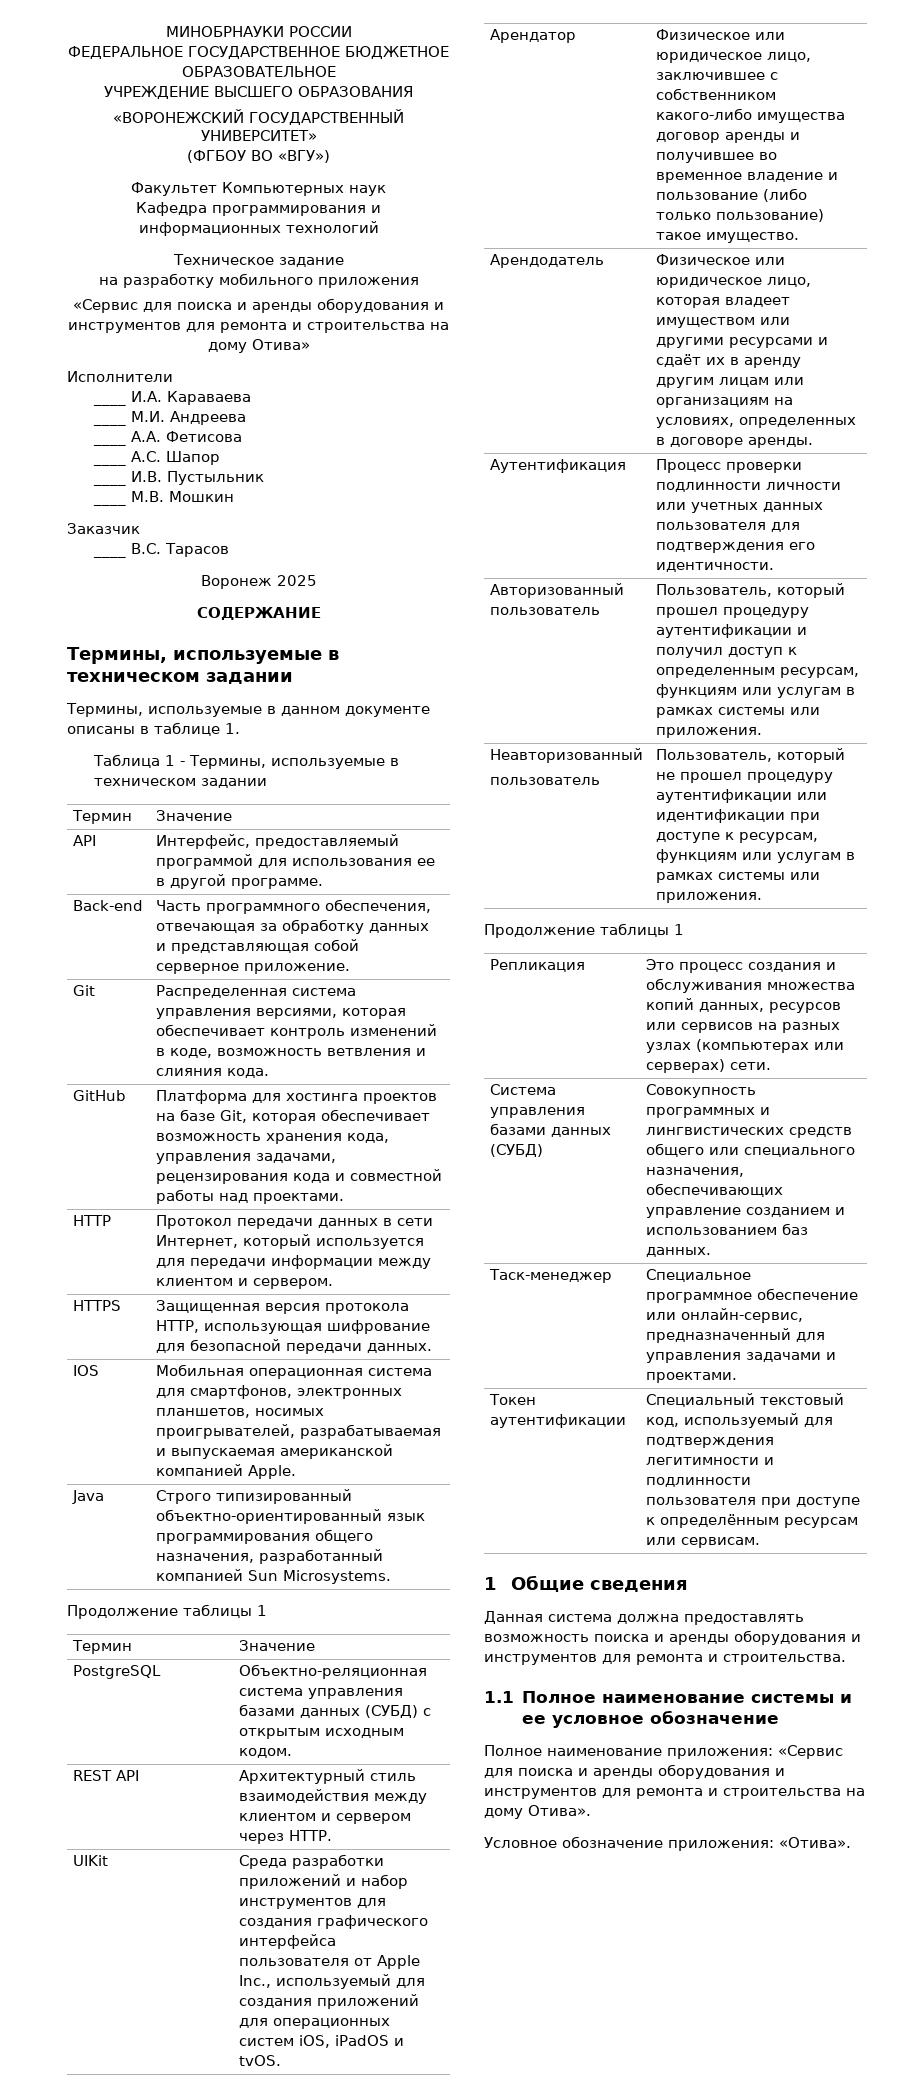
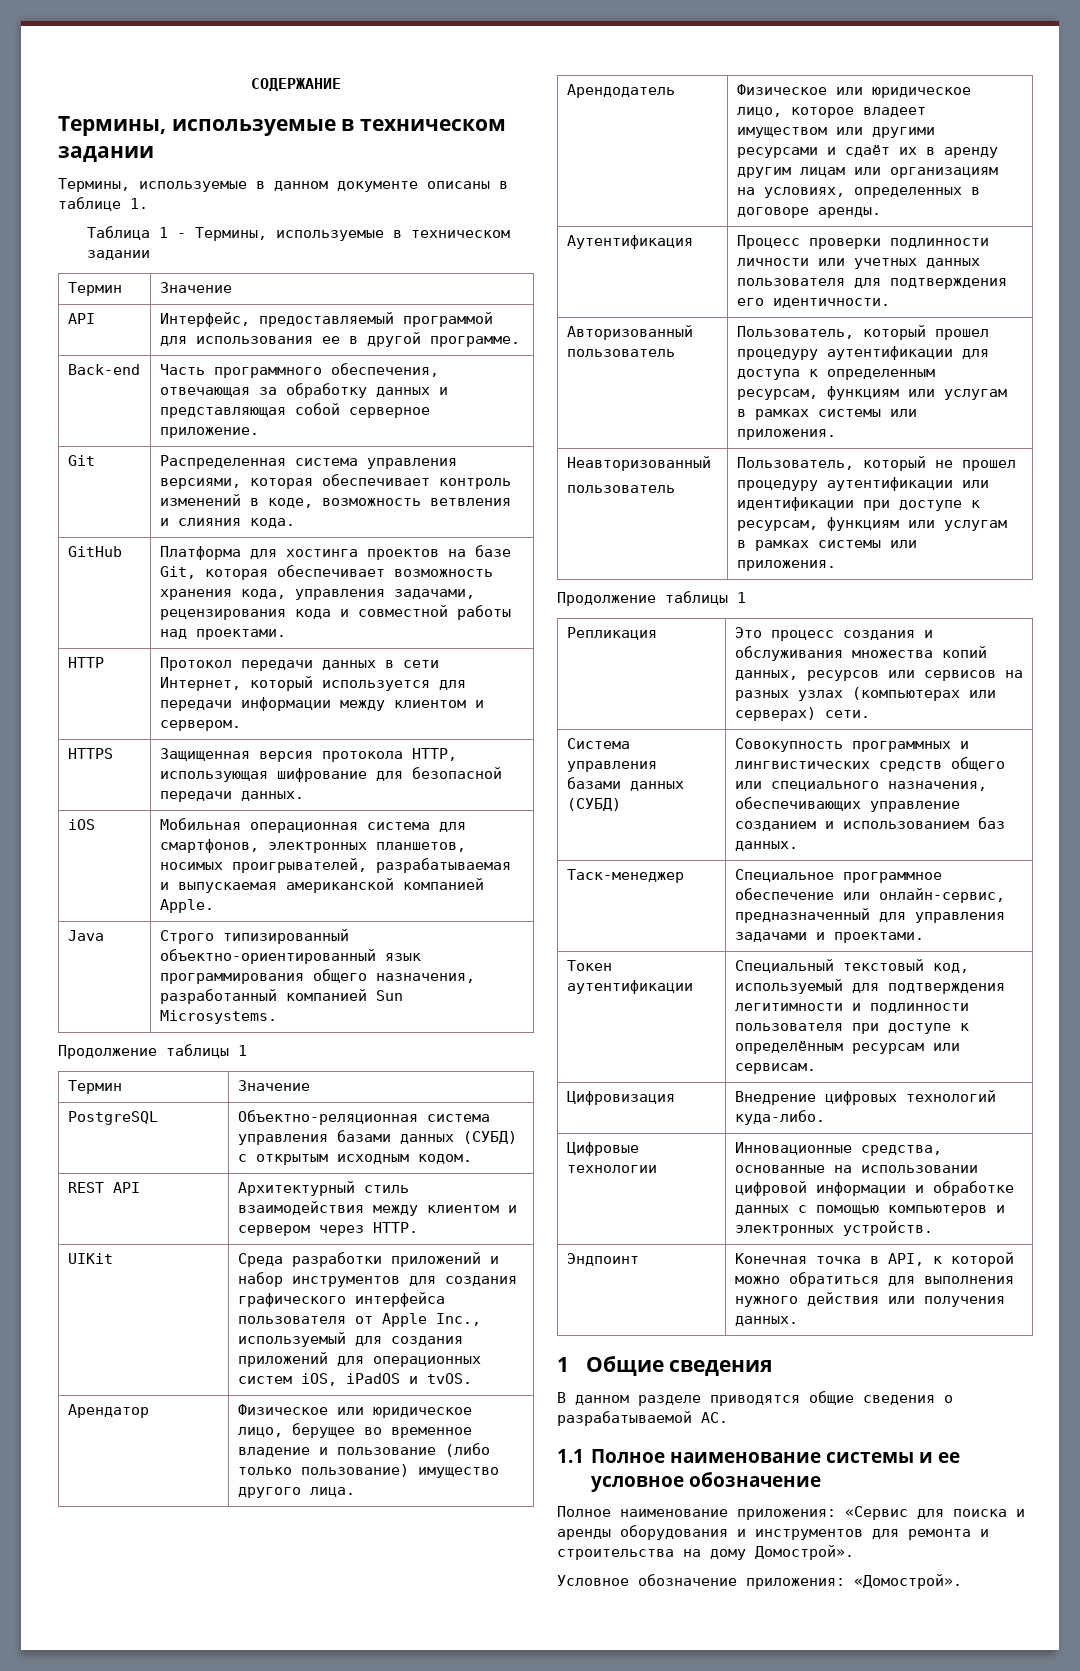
[165,26,352,37] [68,46,449,59] [181,66,336,77] [104,86,413,99] [113,109,404,125] [200,130,317,141] [187,150,330,163] [131,182,386,196] [136,202,381,216] [138,221,379,236] [172,254,344,267] [98,273,419,288] [73,298,444,313] [68,322,449,333] [207,339,310,353] [67,371,173,382] [92,402,126,406] [130,391,251,405] [92,422,126,426] [130,411,246,425] [92,442,126,446] [130,431,242,442] [92,462,126,466] [130,451,220,465] [92,482,126,486] [130,471,264,485] [92,502,126,506] [130,491,234,502] [67,523,140,534] [92,554,126,558] [130,543,229,557] [200,575,317,589] МИНОБРНАУКИ РОССИИ // ФЕДЕРАЛЬНОЕ ГОСУДАРСТВЕННОЕ БЮДЖЕТНОЕ ОБРАЗОВАТЕЛЬНОЕ // УЧРЕЖДЕНИЕ ВЫСШЕГО ОБРАЗОВАНИЯ // «ВОРОНЕЖСКИЙ ГОСУДАРСТВЕННЫЙ УНИВЕРСИТЕТ» // (ФГБОУ ВО «ВГУ») // Факультет Компьютерных наук // Кафедра программирования и информационных технологий // Техническое задание // на разработку мобильного приложения // «Сервис для поиска и аренды оборудования и инструментов для ремонта и строительства на дому Отива» // Исполнители // ____ И.А. Караваева // ____ М.И. Андреева // ____ А.А. Фетисова // ____ А.С. Шапор // ____ И.В. Пустыльник // ____ М.В. Мошкин // Заказчик // ____ В.С. Тарасов // Воронеж 2025 // -> (251, 84) none
[73,1365,100,1376] IOS -> [67,819,95,830] iOS
[656,72,779,80] [656,88,777,100] [656,108,846,123] [656,132,801,143] [656,152,755,163] заключившее с собственником какого-либо имущества договор аренды и получившее -> [291,1423,355,1438] берущее
[656,232,800,243] такое имущество. -> [417,1467,499,1478] [237,1487,355,1498] имущество другого лица.
[656,297,721,308] которая -> [790,107,854,118] которое
[797,627,808,635] [656,647,784,658] и получил доступ -> [961,349,989,359] [736,369,800,380] для доступа
[484,1575,688,1592] [484,1611,804,1625] [484,1630,861,1645] [484,1654,846,1665] // 1 Общие сведения // Данная система должна предоставлять возможность поиска и аренды оборудования и инструментов для ремонта и строительства. -> [566,1091,675,1105] [734,1090,996,1105] [734,1110,825,1125] [566,1142,639,1156] [566,1165,657,1173] [734,1142,942,1156] [734,1165,978,1173] [734,1181,1014,1196] [734,1205,1005,1216] [734,1221,933,1236] [566,1253,639,1266] [734,1252,1014,1267] [734,1272,1014,1287] [734,1292,1005,1307] [734,1316,798,1326] [557,1356,773,1376] [557,1391,953,1406] [557,1411,728,1426] // Цифровизация | Внедрение цифровых технологий куда-либо. // Цифровые технологии | Инновационные средства, основанные на использовании цифровой информации и обработке данных с помощью компьютеров и электронных устройств. // Эндпоинт | Конечная точка в API, к которой можно обратиться для выполнения нужного действия или получения данных. // 1 Общие сведения // В данном разделе приводятся общие сведения о разрабатываемой АС.
[528,1805,591,1816] Отива». -> [755,1545,854,1560] Домострой».
[779,1837,851,1848] «Отива». -> [854,1574,962,1589] «Домострой».

